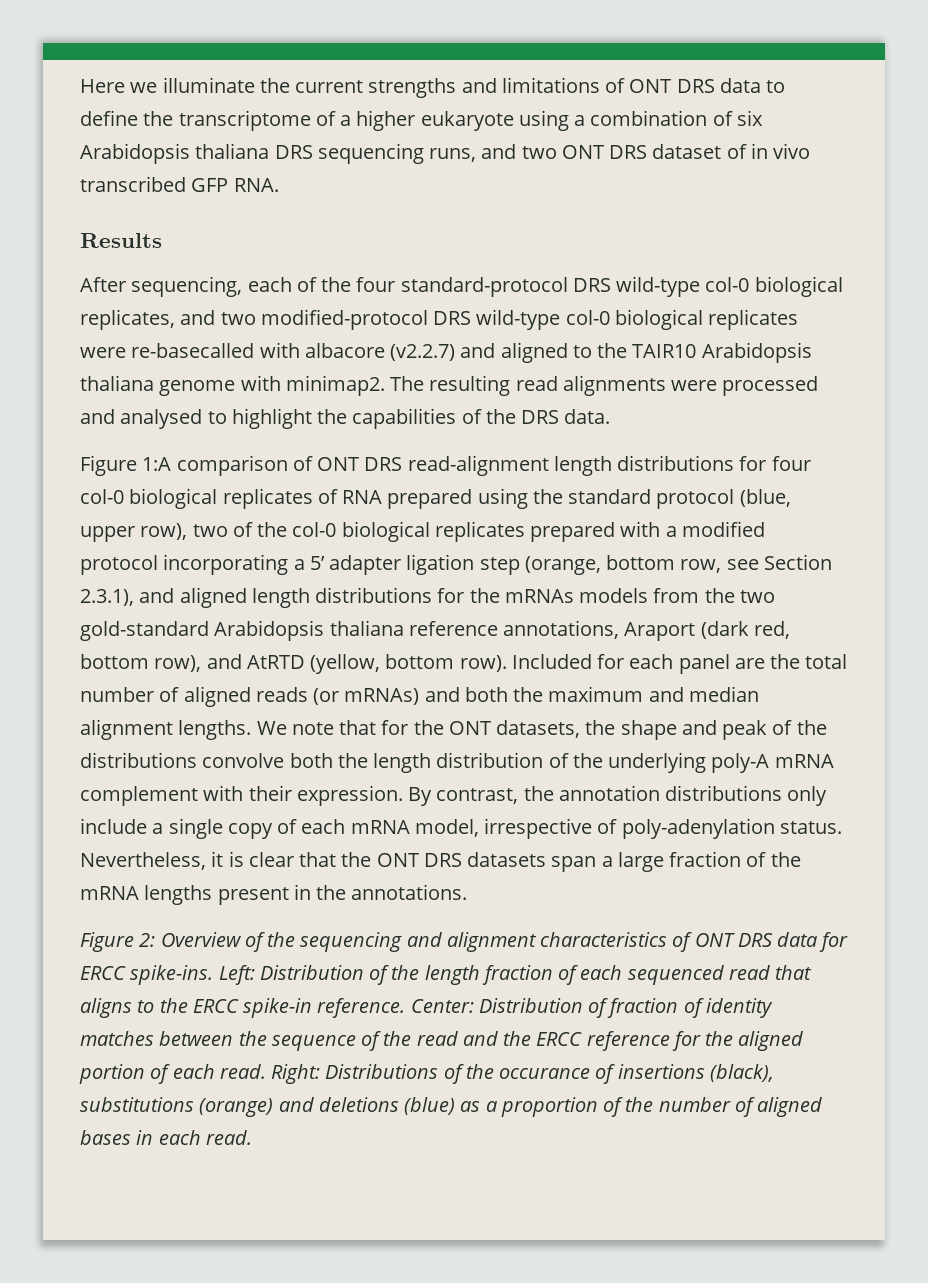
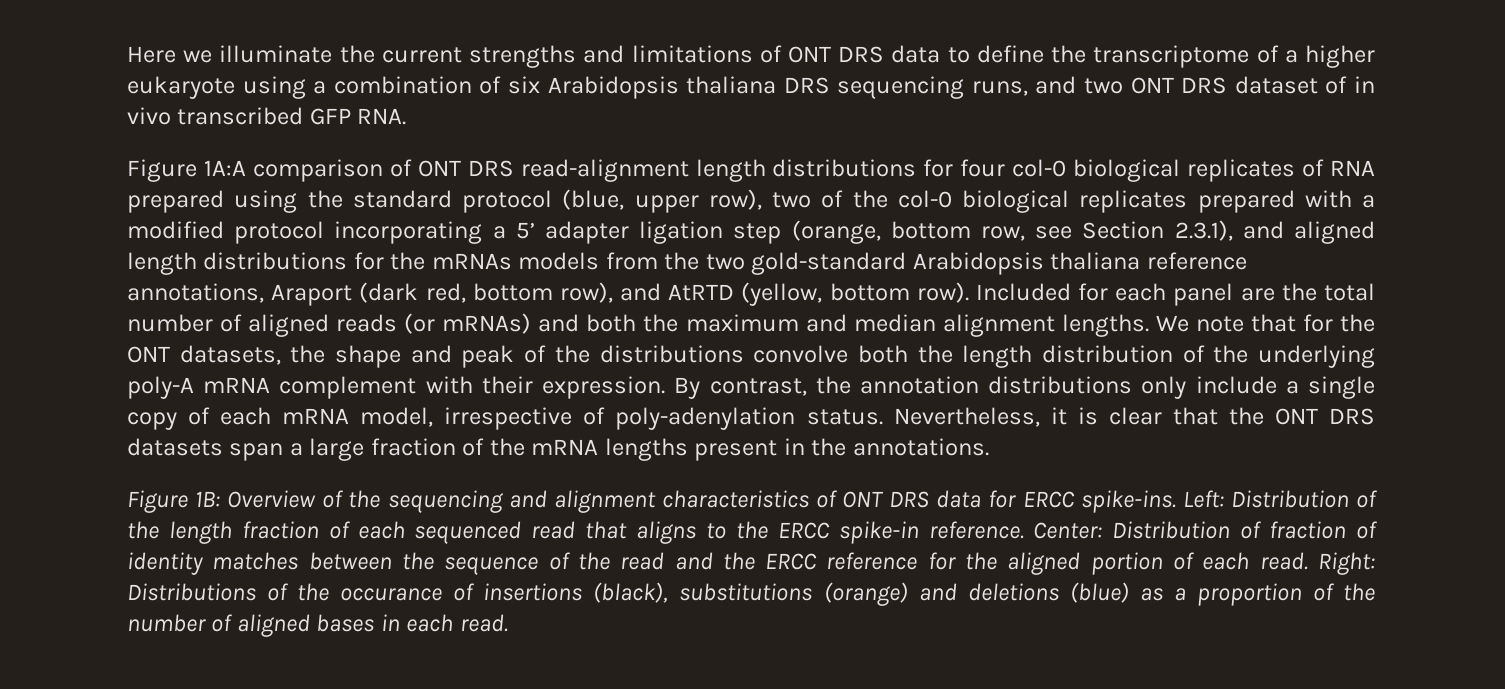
[80,233,162,248] [80,276,843,297] [80,309,799,330] [80,342,812,363] [80,375,819,396] [80,408,611,429] [80,455,172,476] // Results // After sequencing, each of the four standard-protocol DRS wild-type col-0 biological replicates, and two modified-protocol DRS wild-type col-0 biological replicates were re-basecalled with albacore (v2.2.7) and aligned to the TAIR10 Arabidopsis thaliana genome with minimap2. The resulting read alignments were processed and analysed to highlight the capabilities of the DRS data. // Figure 1:A -> [127,159,246,182] // Figure 1A:A
[139,933,156,947] 2: -> [195,491,221,507] 1B:

